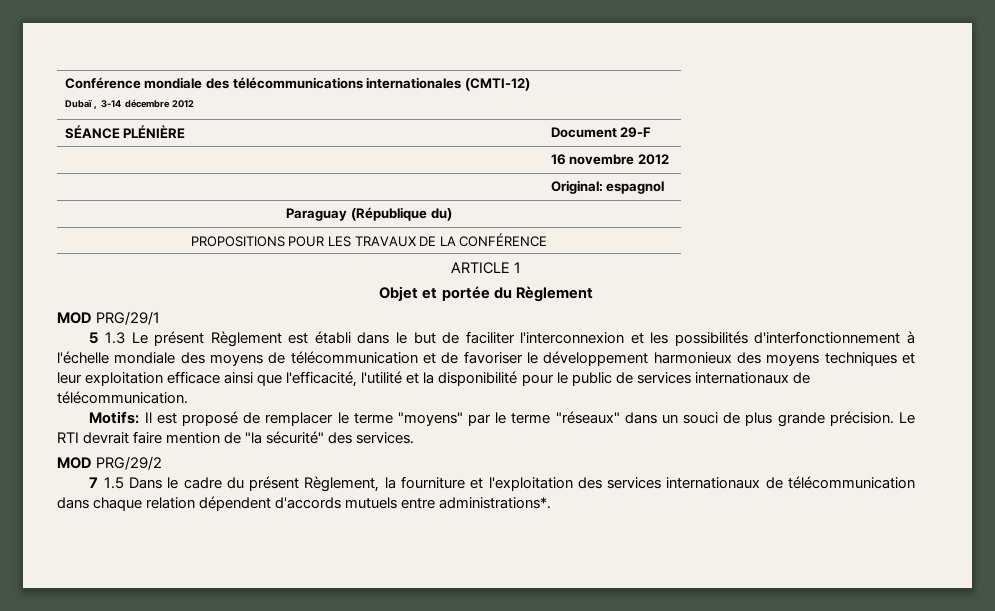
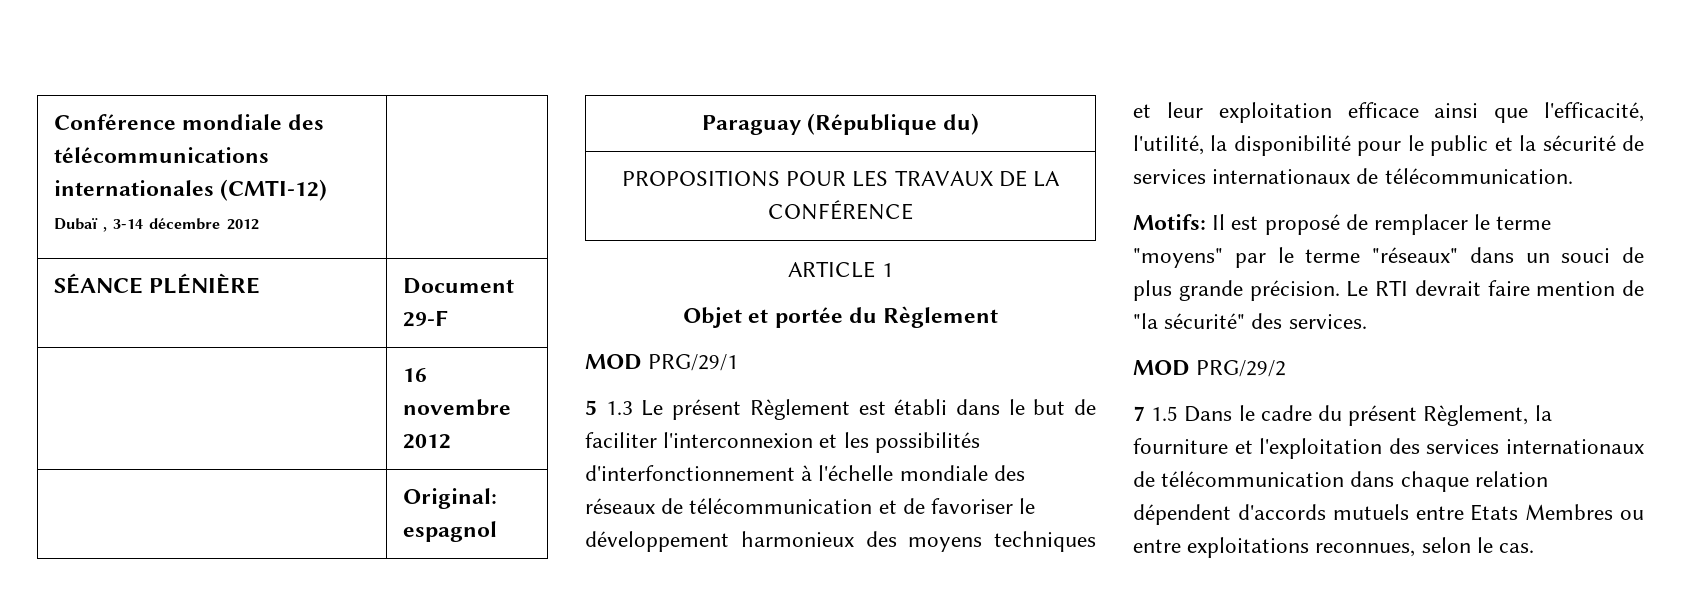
[210,354,263,366] moyens -> [585,498,655,514] réseaux
[361,371,420,384] l'utilité et -> [1133,135,1204,155] l'utilité,
(612, 379) none -> [1494,135,1616,151] et la sécurité
[439,497,552,509] administrations*. -> [1470,504,1644,521] [1133,537,1535,558] Etats Membres ou entre exploitations reconnues, selon le cas.

